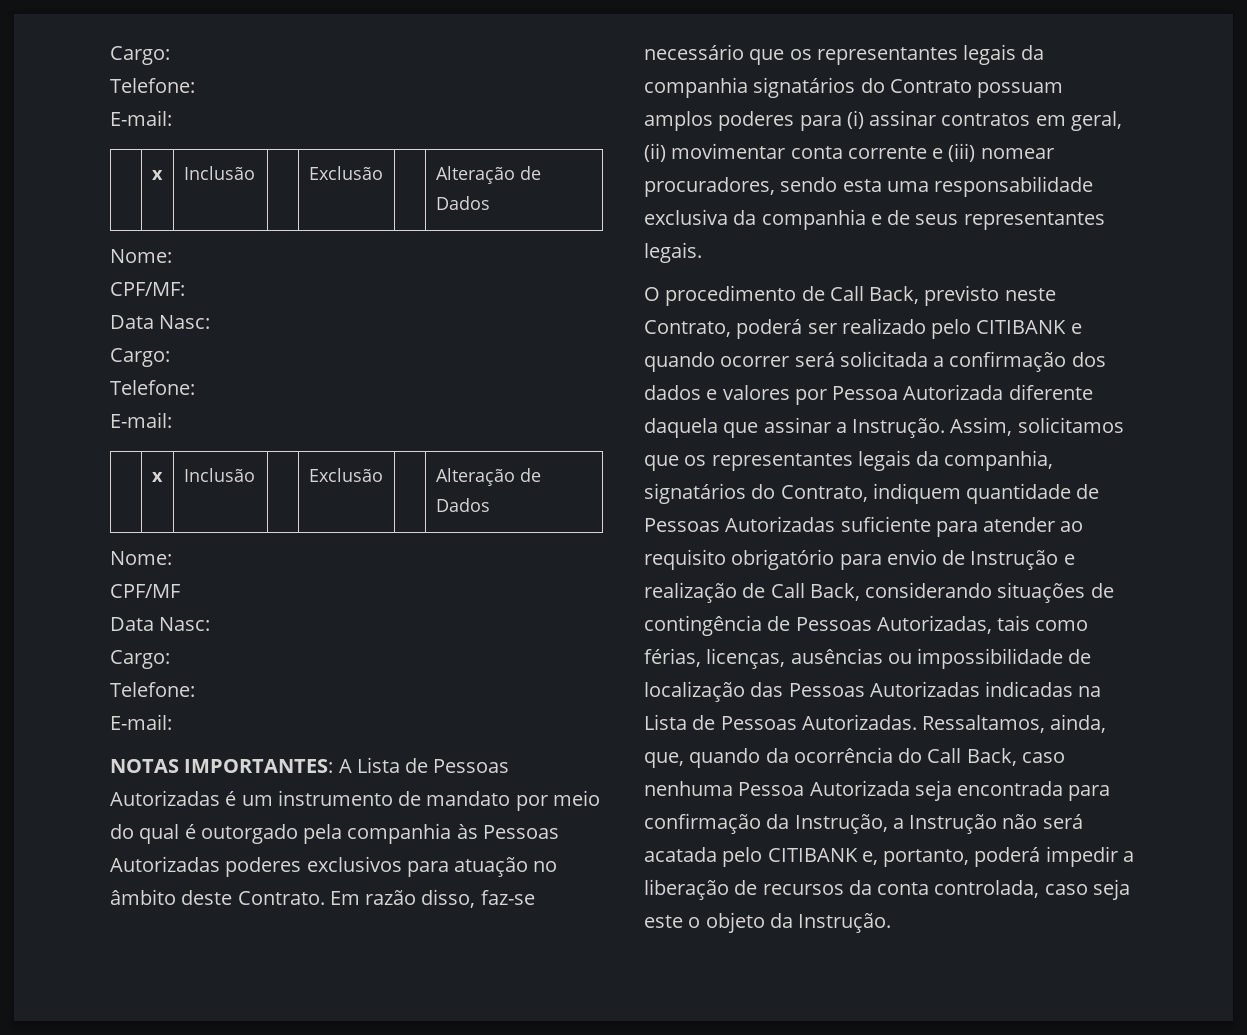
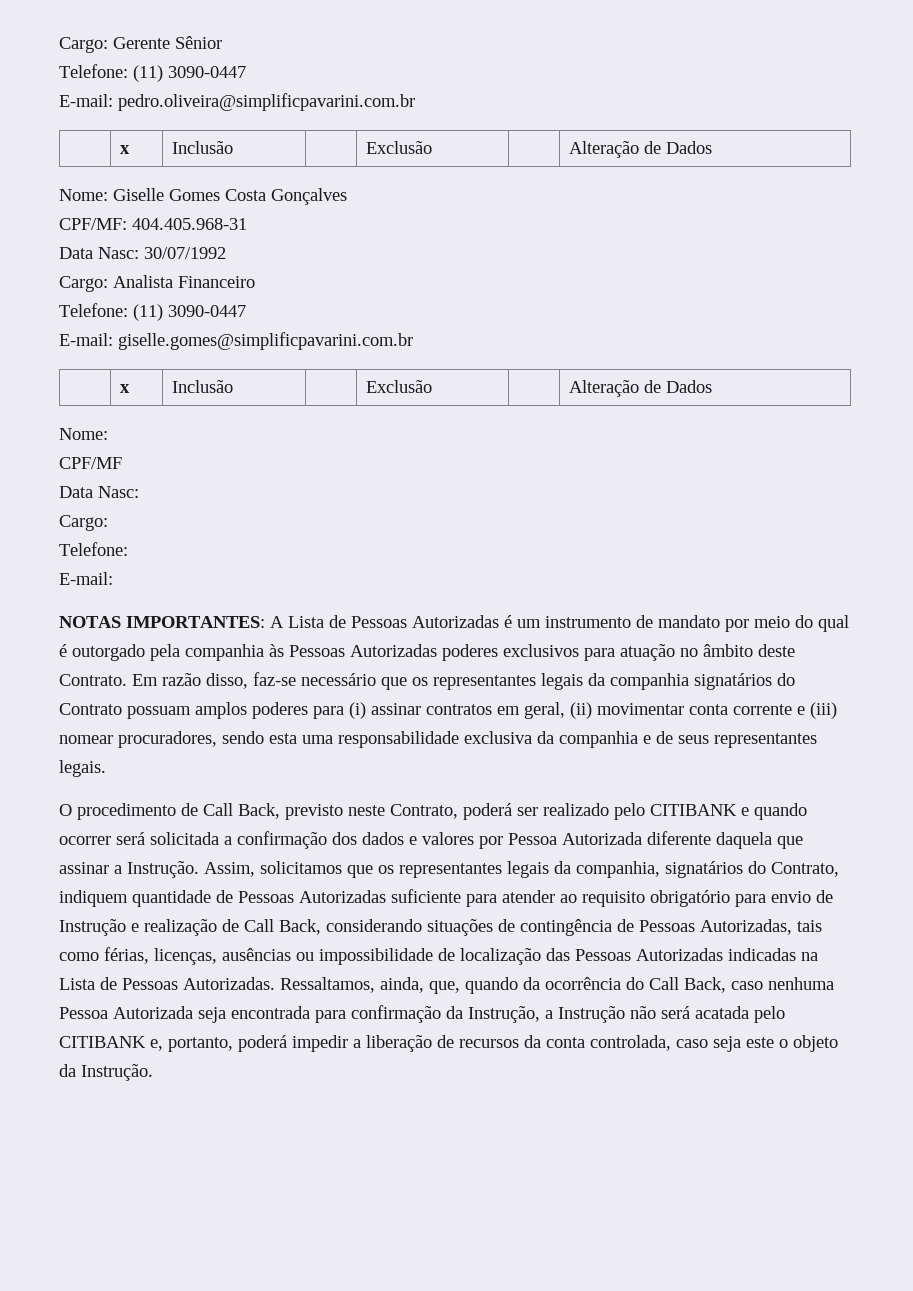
[110,46,170,65] [110,78,195,93] [110,110,172,126] [151,170,163,180] [183,166,255,180] [308,166,383,180] [435,166,541,184] [435,196,490,210] [110,249,172,263] Cargo: // Telefone: // E-mail: // | x | Inclusão | | Exclusão | | Alteração de Dados // Nome: -> [59,36,222,53] [59,64,246,82] [59,93,415,111] [120,145,131,154] [172,141,234,154] [366,141,433,154] [569,141,713,158] [59,188,347,205] Cargo: Gerente Sênior // Telefone: (11) 3090-0447 // E-mail: pedro.oliveira@simplificpavarini.com.br // | x | Inclusão | | Exclusão | | Alteração de Dados // Nome: Giselle Gomes Costa Gonçalves
[110,315,211,329] [110,348,170,367] [110,380,195,395] [110,412,172,428] // Data Nasc: // Cargo: // Telefone: // E-mail: -> [132,218,247,230] [59,247,226,259] [59,275,255,292] [59,303,246,321] [59,332,413,350] 404.405.968-31 // Data Nasc: 30/07/1992 // Cargo: Analista Financeiro // Telefone: (11) 3090-0447 // E-mail: giselle.gomes@simplificpavarini.com.br

